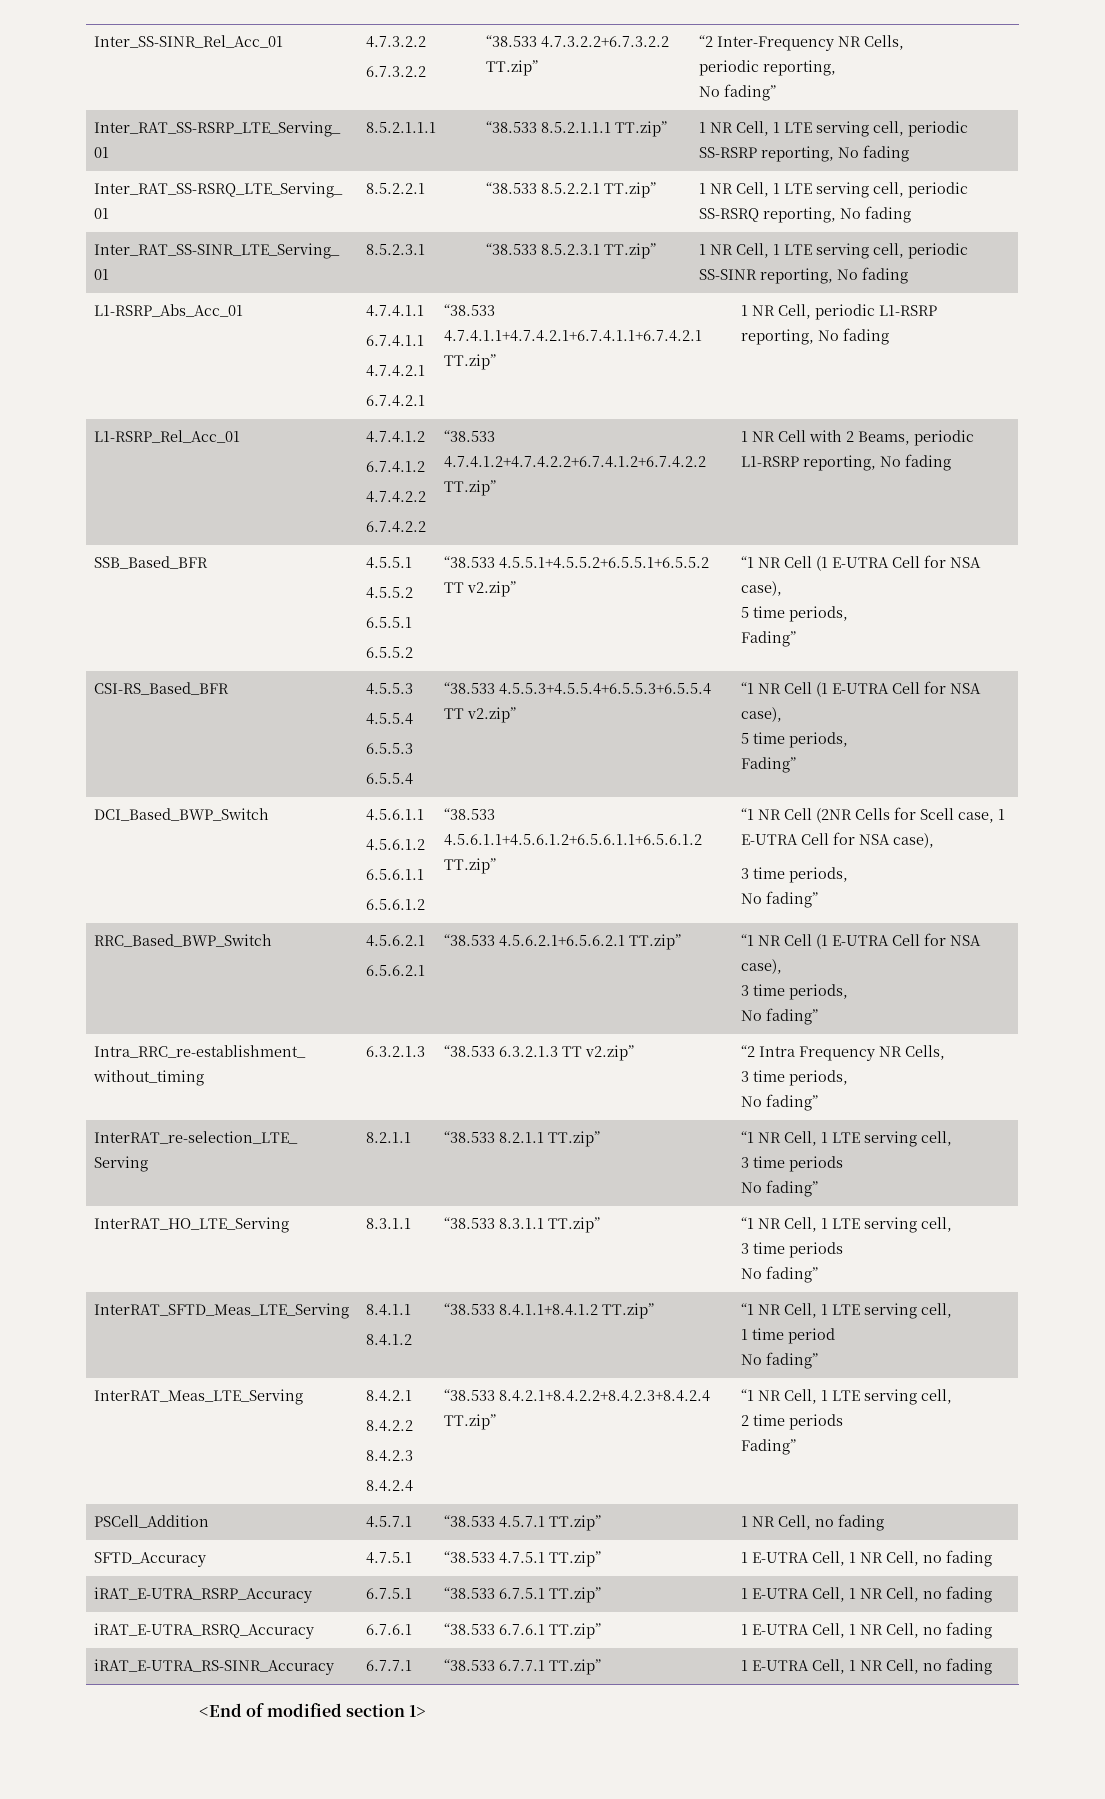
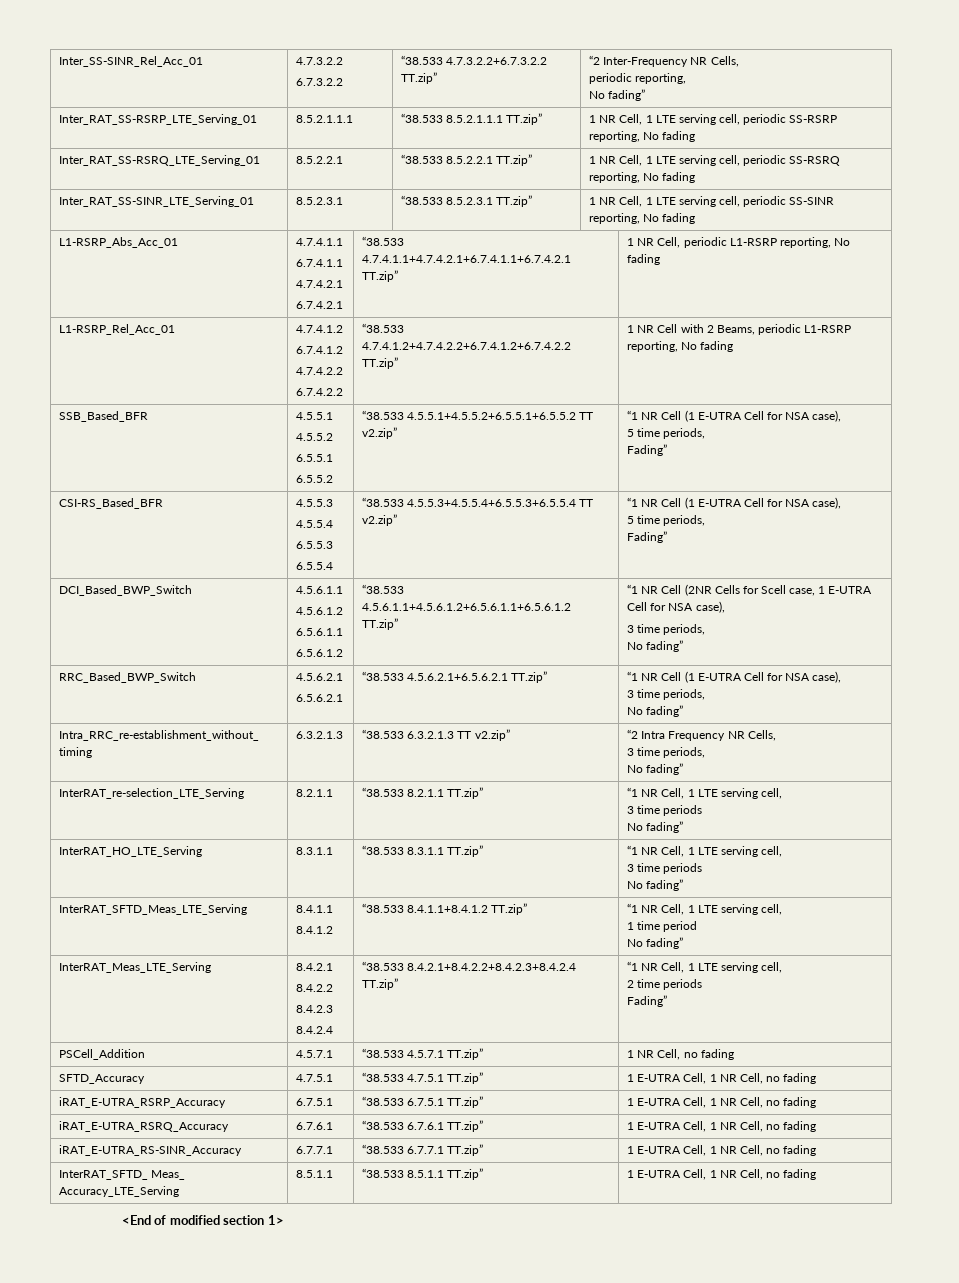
(993, 1666) none -> [59,1170,186,1180] [59,1186,180,1197] [296,1170,334,1178] [362,1168,484,1180] [627,1169,816,1180] // InterRAT_SFTD_ Meas_ Accuracy_LTE_Serving | 8.5.1.1 | “38.533 8.5.1.1 TT.zip” | 1 E-UTRA Cell, 1 NR Cell, no fading

